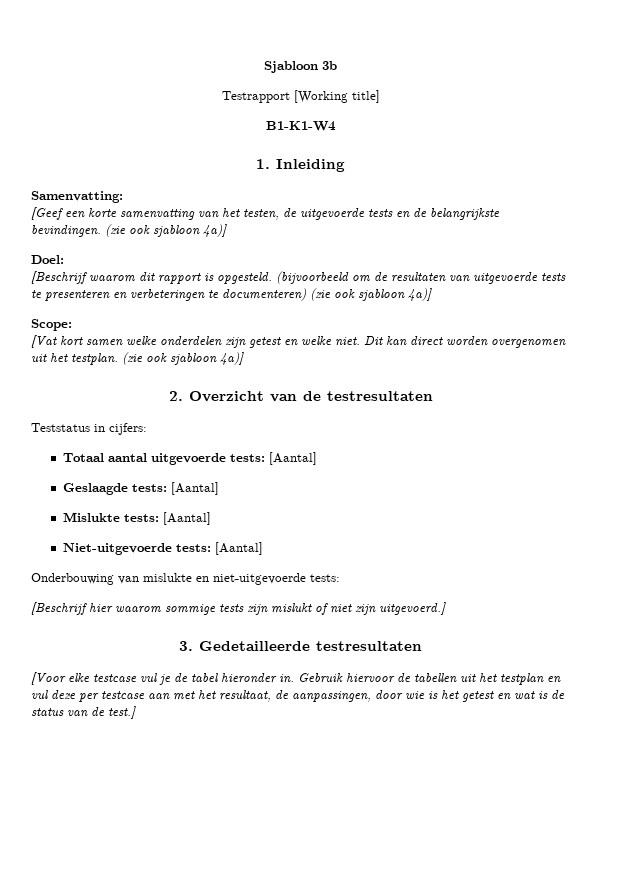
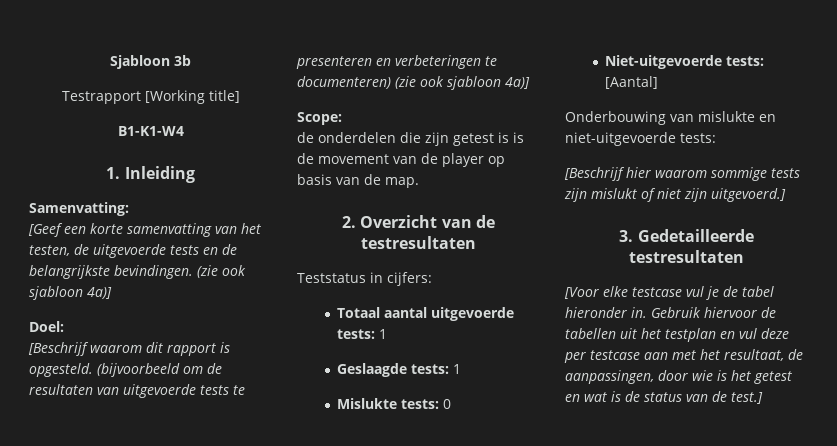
[31,335,566,348] [31,352,244,365] [Vat kort samen welke onderdelen zijn getest en welke niet. Dit kan direct worden overgenomen uit het testplan. (zie ook sjabloon 4a)] -> [297,132,524,146] [297,153,505,167] [297,174,419,188] de onderdelen die zijn getest is is de movement van de player op basis van de map.
[269,452,318,465] [Aantal] -> [378,329,387,339] 1
[171,482,220,495] [Aantal] -> [452,364,461,374] 1
[163,512,212,525] [Aantal] -> [442,399,451,409] 0

